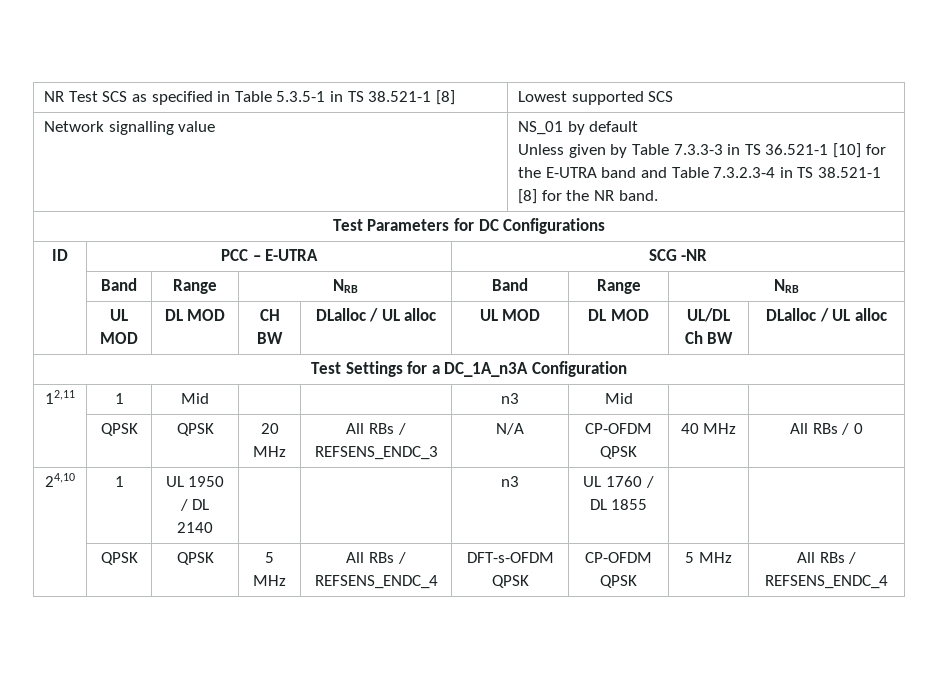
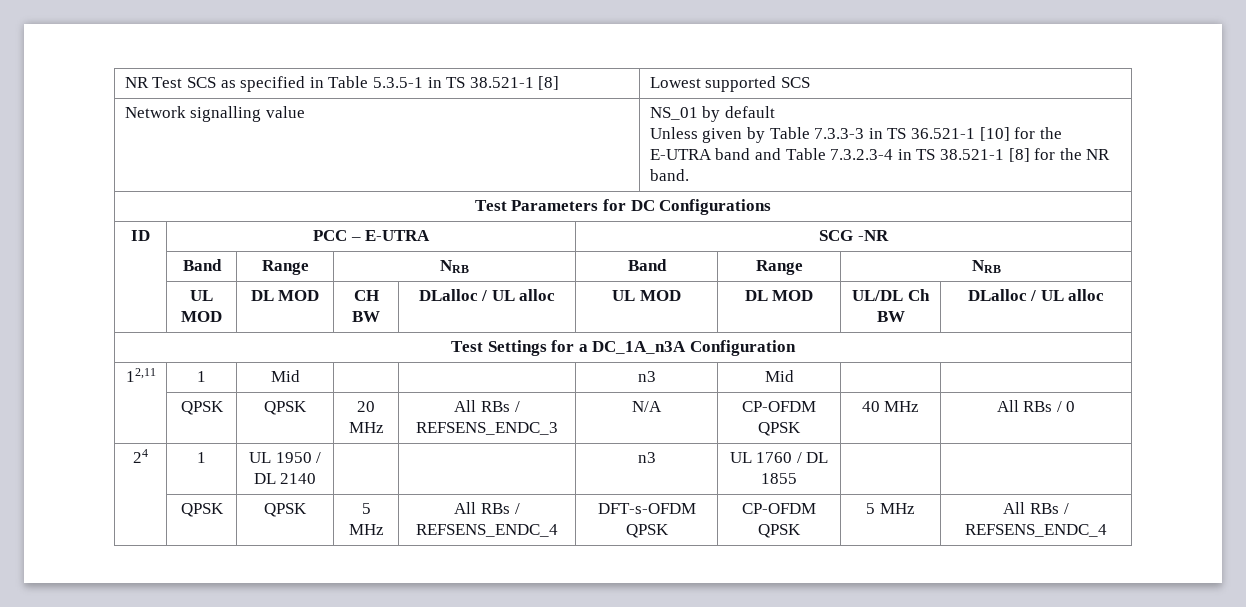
[45,473,75,487] 24,10 -> [133,449,148,463] 24

